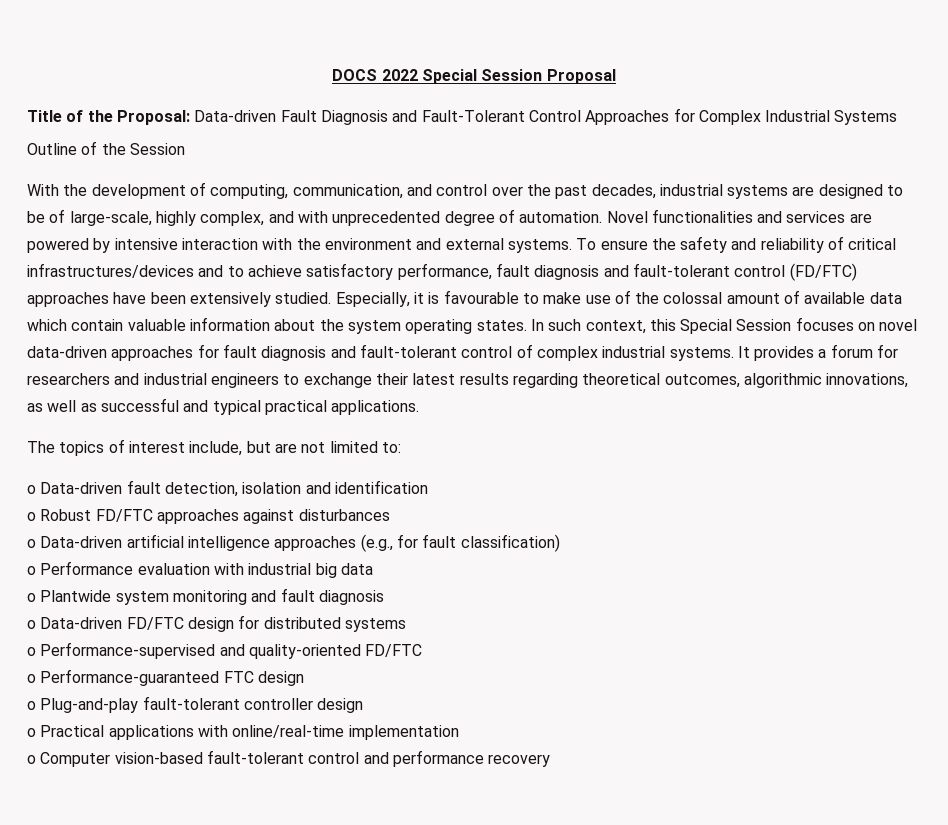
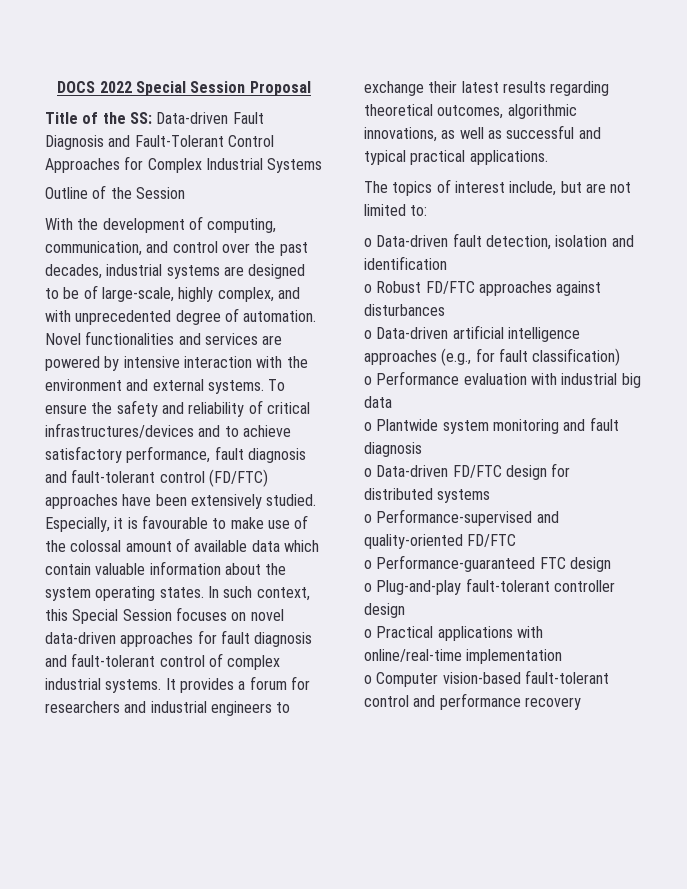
[116,110,190,125] Proposal: -> [129,112,152,124] SS:

